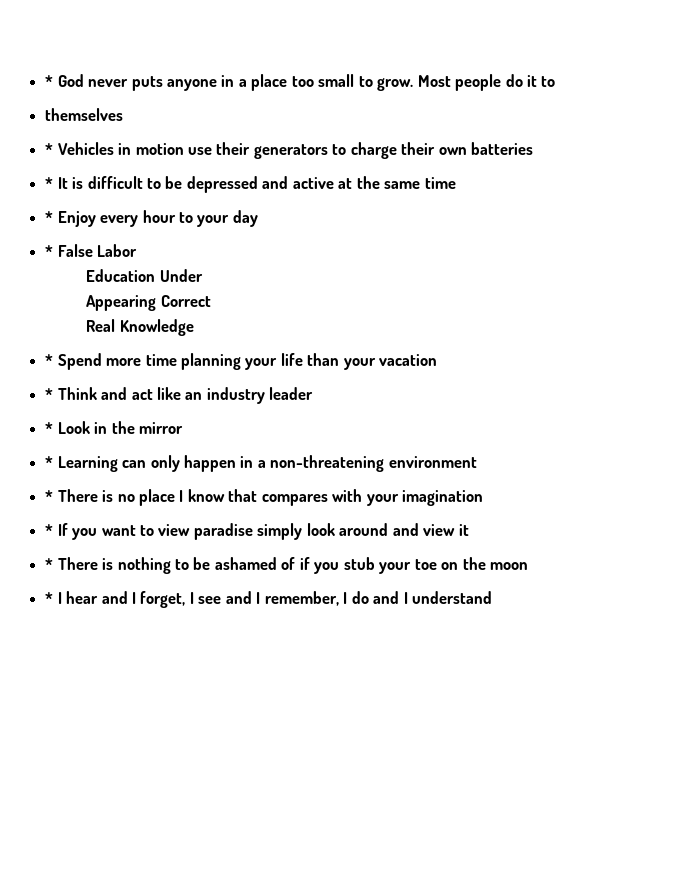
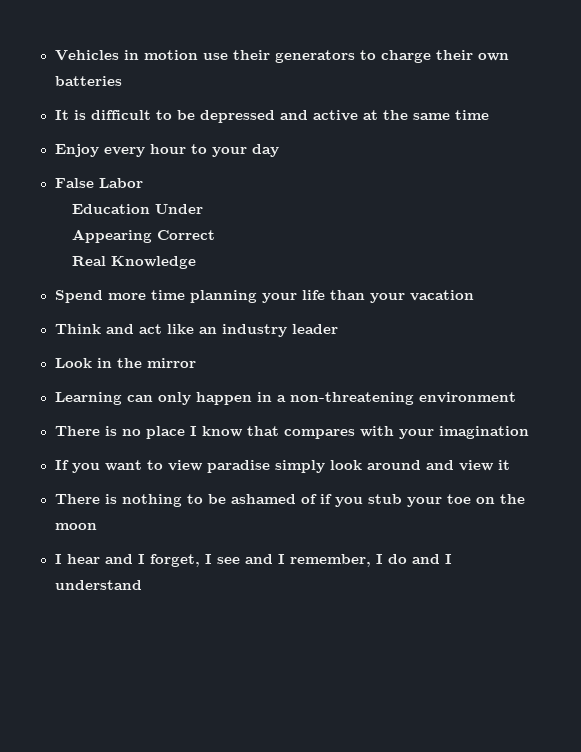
[45,74,556,91] [45,108,124,121] [45,143,54,155] * God never puts anyone in a place too small to grow. Most people do it to // themselves // * -> (54, 55) none
[45,177,54,189] * -> (122, 81) none
[45,211,54,223] * -> (489, 115) none
[45,245,54,257] * -> (279, 150) none
[45,354,54,366] * -> (197, 262) none
[45,388,54,400] * -> (474, 295) none
[45,422,54,434] * -> (338, 329) none
[45,456,54,468] * -> (196, 363) none
[45,490,54,502] * -> (516, 397) none
[45,524,54,536] * -> (529, 432) none
[45,558,54,570] * -> (510, 465) none
[45,592,54,604] * -> (97, 526) none

